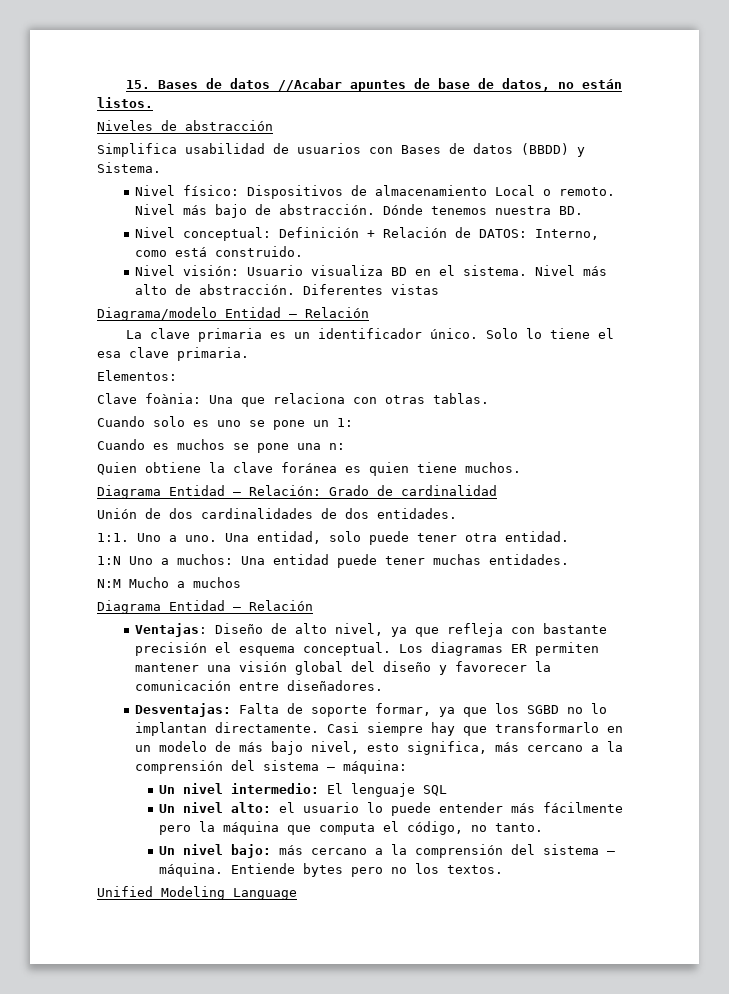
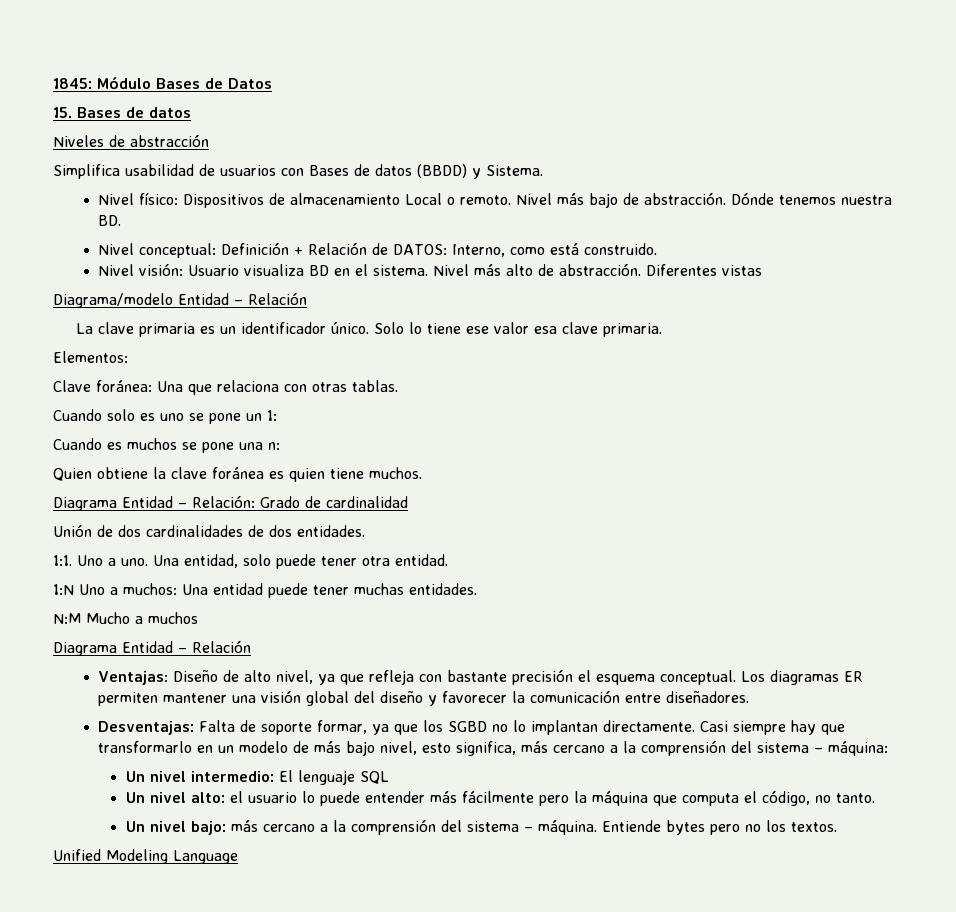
(126, 84) none -> [53,77,272,89] 1845: Módulo Bases de Datos //
[278,78,623,92] [97,97,153,108] //Acabar apuntes de base de datos, no están listos. -> (191, 112) none
[598,328,615,339] el -> [466,322,530,334] ese valor
[145,393,201,404] foània: -> [96,380,152,392] foránea:

